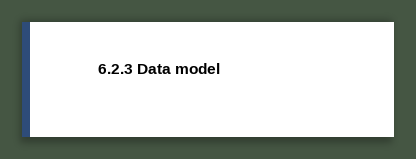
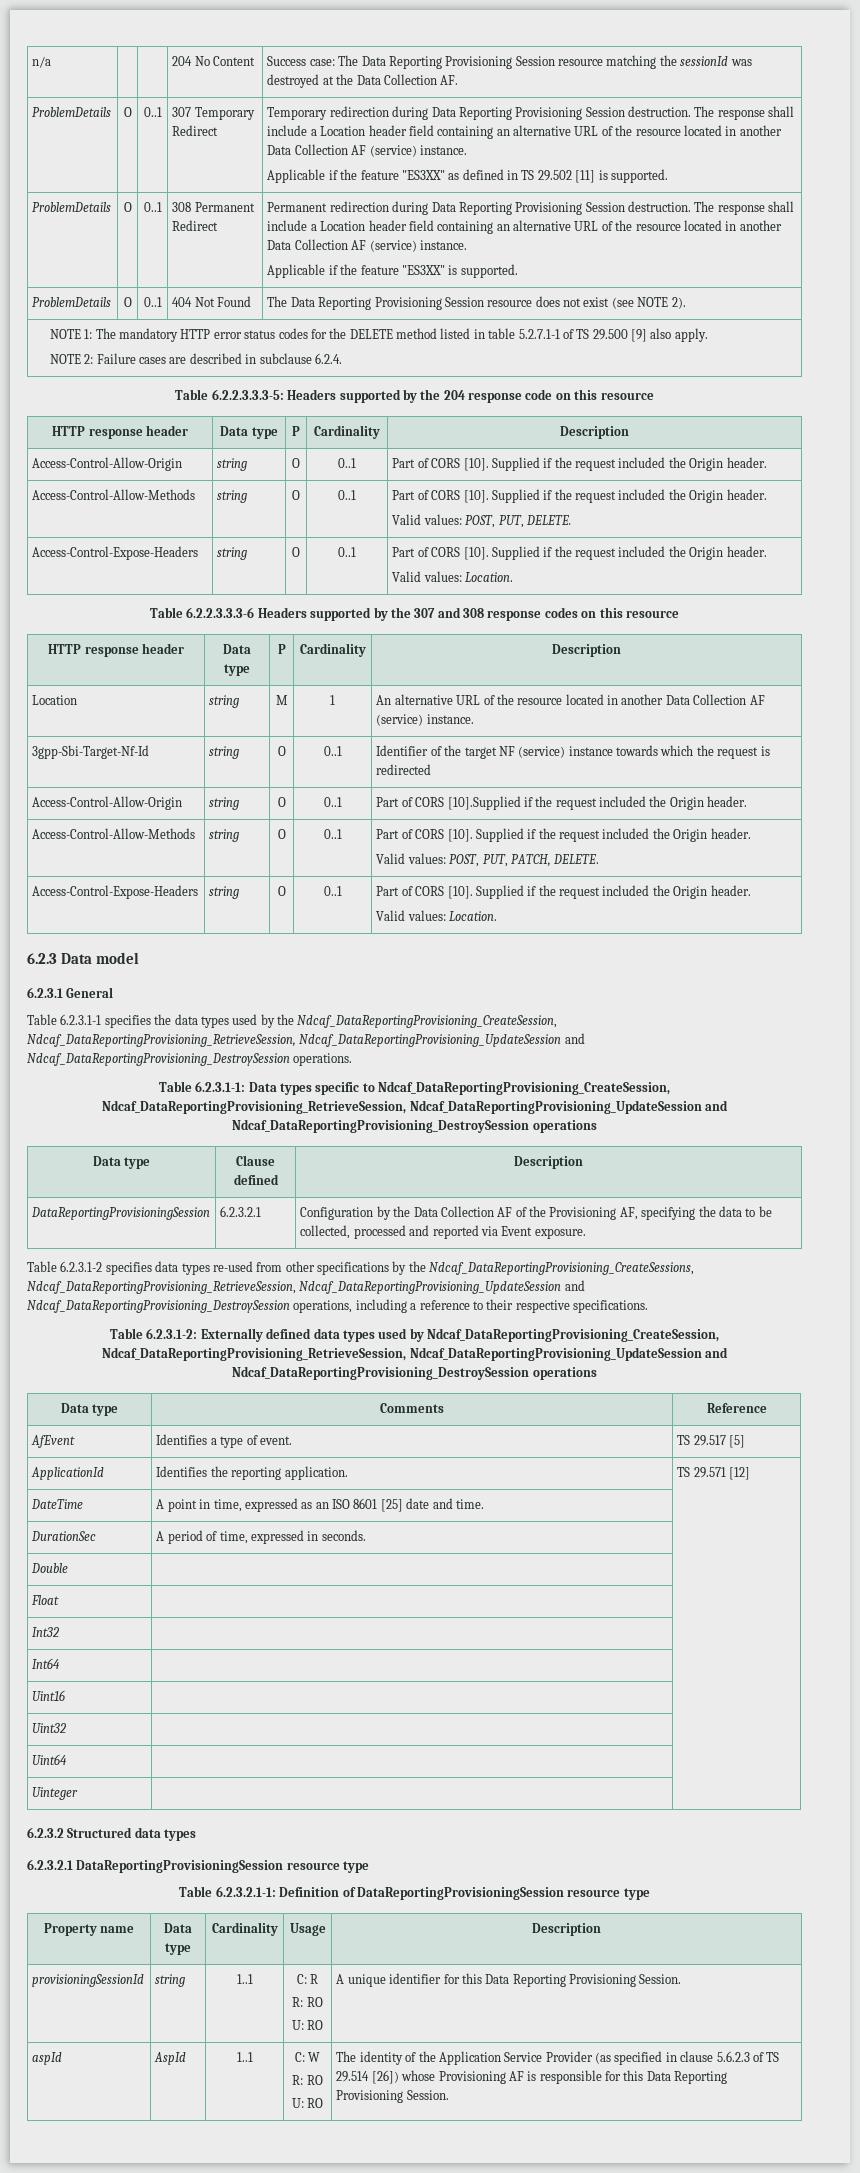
[98,63,221,74] 6.2.3 Data model -> [32,56,52,68] [172,56,256,66] [267,55,752,69] [267,74,459,88] [32,107,112,117] [123,107,132,117] [143,107,162,117] [172,107,255,120] [172,125,219,136] [267,106,795,120] [267,125,782,139] [267,144,467,157] [267,169,668,183] [32,202,112,212] [123,202,132,212] [143,202,162,212] [172,202,255,212] [172,220,219,231] [267,201,795,215] [267,220,782,234] [267,239,467,252] [267,264,518,278] [32,297,112,307] [123,297,132,307] [143,297,162,307] [172,296,252,307] [267,296,686,310] [49,328,708,342] [49,353,342,364] [175,389,654,403] [52,425,188,439] [220,426,278,439] [292,426,300,436] [314,425,380,439] [560,426,629,439] [32,457,183,471] [217,458,248,471] [292,458,300,468] [338,458,356,468] [392,457,767,471] [32,489,196,500] [217,490,248,503] [292,490,300,500] [338,490,356,500] [392,489,767,503] [392,514,571,528] [32,546,199,560] [217,547,248,560] [292,547,300,557] [338,547,356,557] [392,546,767,560] [392,571,514,582] [150,607,679,621] [48,643,184,657] [223,644,251,654] [224,664,250,676] [277,644,286,654] [299,643,366,657] [552,644,621,657] [32,695,78,705] [209,695,240,708] [275,695,288,705] [330,695,335,705] [376,694,765,705] [376,714,474,726] [32,745,150,759] [209,746,240,759] [277,746,286,756] [323,746,342,756] [376,745,770,759] [376,764,432,775] [32,796,183,810] [209,797,240,810] [277,797,286,807] [323,797,342,807] [376,796,748,810] [32,828,196,839] [209,829,240,842] [277,829,286,839] [323,829,342,839] [376,828,751,842] [376,853,600,867] [32,885,199,899] [209,886,240,899] [277,886,286,896] [323,886,342,896] [376,885,751,899] [376,910,498,921] [27,952,139,964] [27,987,114,998] [27,1014,558,1028] [27,1033,585,1047] [27,1053,353,1066] [158,1081,671,1095] [102,1100,728,1114] [232,1119,597,1133] [92,1156,151,1169] [236,1155,275,1166] [233,1174,279,1185] [514,1156,583,1169] [31,1207,211,1220] [220,1206,262,1217] [300,1206,772,1220] [300,1225,586,1239] [27,1261,695,1275] [27,1280,585,1294] [27,1299,648,1313] [110,1328,719,1342] [102,1347,728,1361] [232,1366,597,1380] [60,1403,119,1416] [380,1403,444,1413] [706,1403,767,1413] [31,1435,76,1448] [156,1434,292,1448] [677,1435,746,1448] [31,1467,105,1480] [156,1466,348,1480] [677,1467,751,1480] [31,1499,84,1509] [156,1498,484,1512] [31,1531,97,1541] [156,1530,366,1544] [31,1563,69,1573] [31,1595,60,1605] [32,1627,60,1637] [32,1658,61,1669] [32,1690,66,1701] [32,1723,67,1733] [32,1754,68,1765] [32,1787,79,1800] [27,1827,197,1841] [27,1859,370,1873] [179,1886,650,1900] [43,1923,135,1936] [164,1923,192,1933] [165,1943,191,1955] [211,1922,278,1936] [289,1923,326,1936] [532,1923,601,1936] [32,1974,145,1987] [155,1974,186,1987] [236,1974,253,1984] [296,1974,319,1984] [292,1997,323,2007] [291,2020,324,2030] [336,1973,682,1987] [32,2052,63,2065] [154,2052,187,2065] [236,2052,253,2062] [294,2052,321,2062] [292,2075,323,2085] [291,2098,324,2108] [336,2051,780,2065] [336,2070,728,2084] [336,2090,449,2103] n/a | | | 204 No Content | Success case: The Data Reporting Provisioning Session resource matching the sessionId was destroyed at the Data Collection AF. // ProblemDetails | O | 0..1 | 307 Temporary Redirect | Temporary redirection during Data Reporting Provisioning Session destruction. The response shall include a Location header field containing an alternative URL of the resource located in another Data Collection AF (service) instance. // Applicable if the feature "ES3XX" as defined in TS 29.502 [11] is supported. // ProblemDetails | O | 0..1 | 308 Permanent Redirect | Permanent redirection during Data Reporting Provisioning Session destruction. The response shall include a Location header field containing an alternative URL of the resource located in another Data Collection AF (service) instance. // Applicable if the feature "ES3XX" is supported. // ProblemDetails | O | 0..1 | 404 Not Found | The Data Reporting Provisioning Session resource does not exist (see NOTE 2). // NOTE 1: The mandatory HTTP error status codes for the DELETE method listed in table 5.2.7.1-1 of TS 29.500 [9] also apply. // NOTE 2: Failure cases are described in subclause 6.2.4. // Table 6.2.2.3.3.3-5: Headers supported by the 204 response code on this resource // HTTP response header | Data type | P | Cardinality | Description // Access-Control-Allow-Origin | string | O | 0..1 | Part of CORS [10]. Supplied if the request included the Origin header. // Access-Control-Allow-Methods | string | O | 0..1 | Part of CORS [10]. Supplied if the request included the Origin header. // Valid values: POST, PUT, DELETE. // Access-Control-Expose-Headers | string | O | 0..1 | Part of CORS [10]. Supplied if the request included the Origin header. // Valid values: Location. // Table 6.2.2.3.3.3-6 Headers supported by the 307 and 308 response codes on this resource // HTTP response header | Data type | P | Cardinality | Description // Location | string | M | 1 | An alternative URL of the resource located in another Data Collection AF (service) instance. // 3gpp-Sbi-Target-Nf-Id | string | O | 0..1 | Identifier of the target NF (service) instance towards which the request is redirected // Access-Control-Allow-Origin | string | O | 0..1 | Part of CORS [10].Supplied if the request included the Origin header. // Access-Control-Allow-Methods | string | O | 0..1 | Part of CORS [10]. Supplied if the request included the Origin header. // Valid values: POST, PUT, PATCH, DELETE. // Access-Control-Expose-Headers | string | O | 0..1 | Part of CORS [10]. Supplied if the request included the Origin header. // Valid values: Location. // 6.2.3 Data model // 6.2.3.1 General // Table 6.2.3.1-1 specifies the data types used by the Ndcaf_DataReportingProvisioning_CreateSession, Ndcaf_DataReportingProvisioning_RetrieveSession, Ndcaf_DataReportingProvisioning_UpdateSession and Ndcaf_DataReportingProvisioning_DestroySession operations. // Table 6.2.3.1-1: Data types specific to Ndcaf_DataReportingProvisioning_CreateSession, Ndcaf_DataReportingProvisioning_RetrieveSession, Ndcaf_DataReportingProvisioning_UpdateSession and Ndcaf_DataReportingProvisioning_DestroySession operations // Data type | Clause defined | Description // DataReportingProvisioningSession | 6.2.3.2.1 | Configuration by the Data Collection AF of the Provisioning AF, specifying the data to be collected, processed and reported via Event exposure. // Table 6.2.3.1-2 specifies data types re-used from other specifications by the Ndcaf_DataReportingProvisioning_CreateSessions, Ndcaf_DataReportingProvisioning_RetrieveSession, Ndcaf_DataReportingProvisioning_UpdateSession and Ndcaf_DataReportingProvisioning_DestroySession operations, including a reference to their respective specifications. // Table 6.2.3.1-2: Externally defined data types used by Ndcaf_DataReportingProvisioning_CreateSession, Ndcaf_DataReportingProvisioning_RetrieveSession, Ndcaf_DataReportingProvisioning_UpdateSession and Ndcaf_DataReportingProvisioning_DestroySession operations // Data type | Comments | Reference // AfEvent | Identifies a type of event. | TS 29.517 [5] // ApplicationId | Identifies the reporting application. | TS 29.571 [12] // DateTime | A point in time, expressed as an ISO 8601 [25] date and time. | // DurationSec | A period of time, expressed in seconds. | // Double | | // Float | | // Int32 | | // Int64 | | // Uint16 | | // Uint32 | | // Uint64 | | // Uinteger | | // 6.2.3.2 Structured data types // 6.2.3.2.1 DataReportingProvisioningSession resource type // Table 6.2.3.2.1-1: Definition of DataReportingProvisioningSession resource type // Property name | Data type | Cardinality | Usage | Description // provisioningSessionId | string | 1..1 | C: R // R: RO // U: RO | A unique identifier for this Data Reporting Provisioning Session. // aspId | AspId | 1..1 | C: W // R: RO // U: RO | The identity of the Application Service Provider (as specified in clause 5.6.2.3 of TS 29.514 [26]) whose Provisioning AF is responsible for this Data Reporting Provisioning Session.

